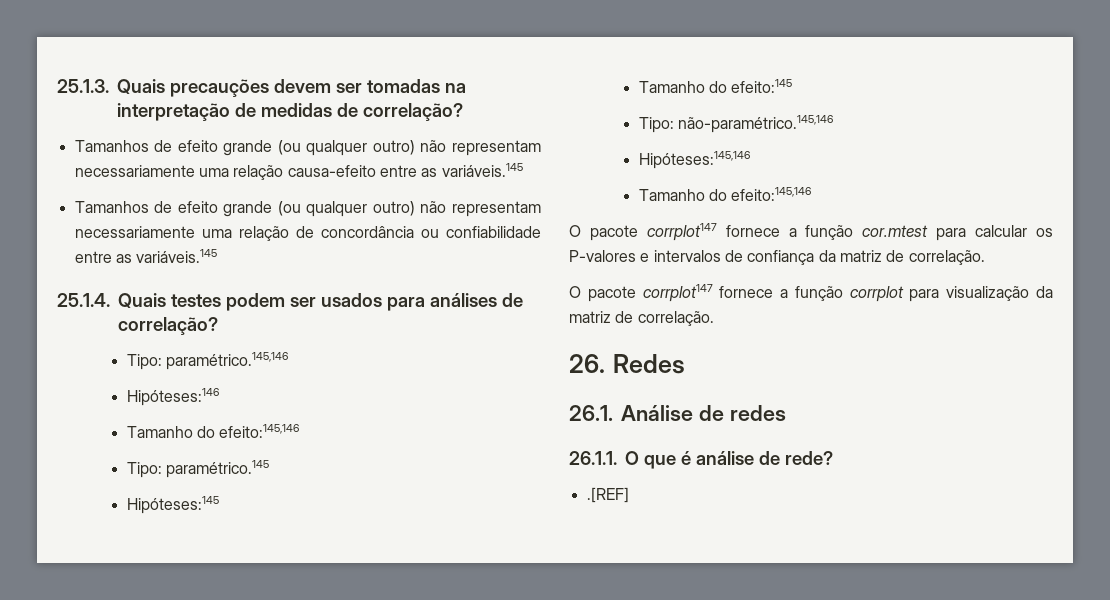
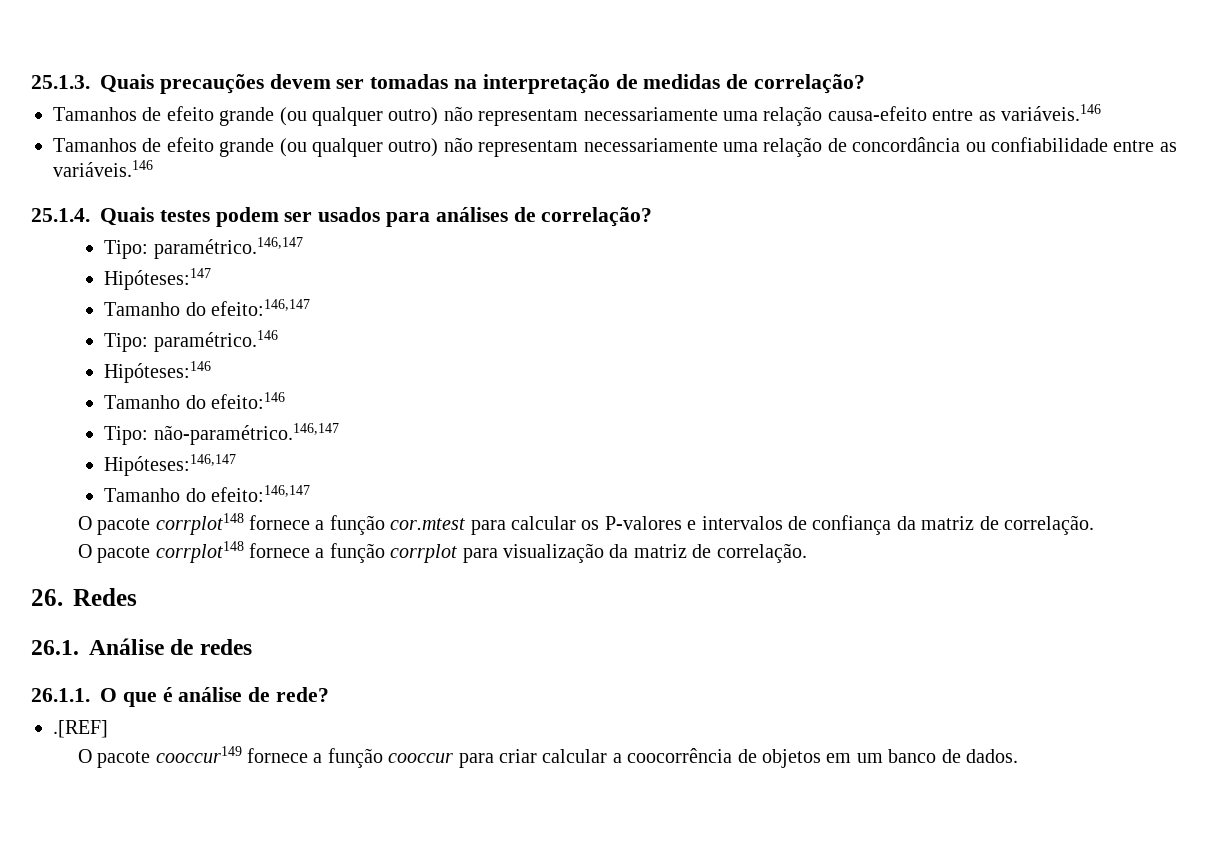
[441,163,523,177] variáveis.145 -> [1000,104,1101,121] variáveis.146
[136,249,218,263] variáveis.145 -> [53,160,153,177] variáveis.146
[166,352,289,370] paramétrico.145,146 -> [153,237,303,259] [104,268,212,290] [104,299,311,316] [104,330,278,352] paramétrico.146,147 // Hipóteses:147 // Tamanho do efeito:146,147 // Tipo: paramétrico.146
[219,424,300,438] [126,460,270,478] [126,496,219,514] [638,79,793,93] [638,115,834,133] [638,151,750,169] [638,187,812,201] [569,223,717,241] efeito:145,146 // Tipo: paramétrico.145 // Hipóteses:145 // Tamanho do efeito:145 // Tipo: não-paramétrico.145,146 // Hipóteses:145,146 // Tamanho do efeito:145,146 // O pacote corrplot147 -> [211,392,286,409] [104,423,339,445] [104,454,237,476] [104,485,311,502] [77,513,244,535] efeito:146 // Tipo: não-paramétrico.146,147 // Hipóteses:146,147 // Tamanho do efeito:146,147 // O pacote corrplot148
[642,284,713,302] corrplot147 -> [155,541,244,563] corrplot148
(629, 495) none -> [77,746,1018,768] // O pacote cooccur149 fornece a função cooccur para criar calcular a coocorrência de objetos em um banco de dados.

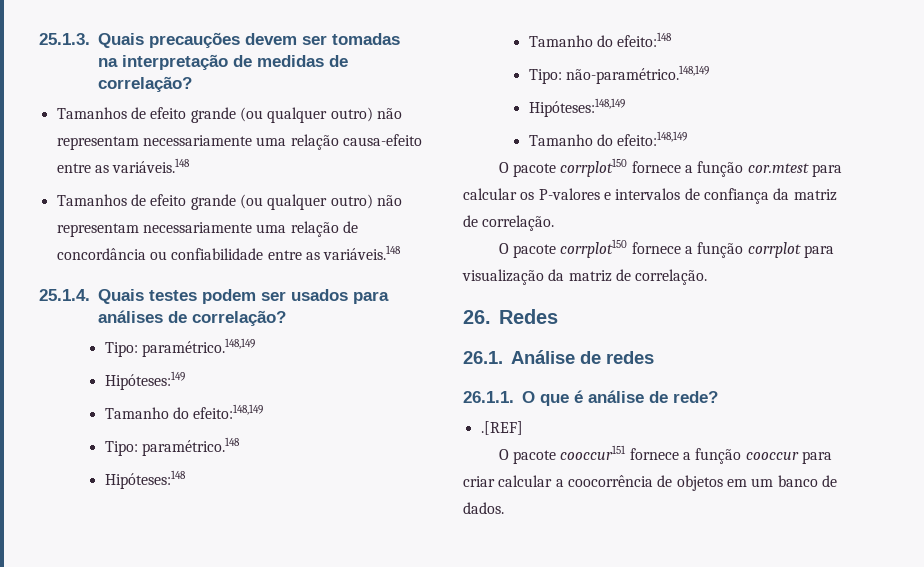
[1000,104,1101,121] variáveis.146 -> [112,158,191,173] variáveis.148
[53,160,153,177] variáveis.146 -> [323,245,402,260] variáveis.148
[153,237,303,259] [104,268,212,290] [104,299,311,316] [104,330,278,352] [104,361,212,383] [104,392,286,409] [104,423,339,445] [104,454,237,476] [104,485,311,502] [77,513,244,535] paramétrico.146,147 // Hipóteses:147 // Tamanho do efeito:146,147 // Tipo: paramétrico.146 // Hipóteses:146 // Tamanho do efeito:146 // Tipo: não-paramétrico.146,147 // Hipóteses:146,147 // Tamanho do efeito:146,147 // O pacote corrplot148 -> [141,338,255,357] [104,371,185,390] [104,404,264,419] [104,437,240,456] [104,470,186,489] [528,32,673,47] [528,65,709,84] [528,98,625,117] [528,131,688,146] [498,158,628,177] paramétrico.148,149 // Hipóteses:149 // Tamanho do efeito:148,149 // Tipo: paramétrico.148 // Hipóteses:148 // Tamanho do efeito:148 // Tipo: não-paramétrico.148,149 // Hipóteses:148,149 // Tamanho do efeito:148,149 // O pacote corrplot150
[155,541,244,563] corrplot148 -> [560,239,628,258] corrplot150
[155,746,242,763] cooccur149 -> [560,445,627,460] cooccur151

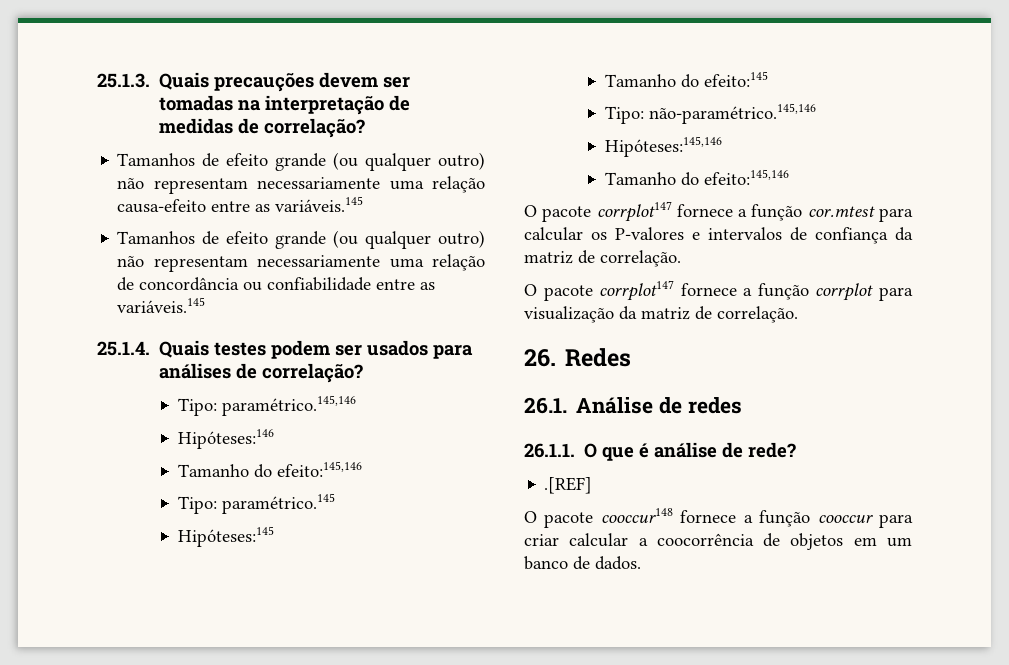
[112,158,191,173] variáveis.148 -> [275,196,364,212] variáveis.145
[323,245,402,260] variáveis.148 -> [117,297,206,313] variáveis.145
[141,338,255,357] [104,371,185,390] [104,404,264,419] [104,437,240,456] [104,470,186,489] [528,32,673,47] [528,65,709,84] [528,98,625,117] [528,131,688,146] [498,158,628,177] paramétrico.148,149 // Hipóteses:149 // Tamanho do efeito:148,149 // Tipo: paramétrico.148 // Hipóteses:148 // Tamanho do efeito:148 // Tipo: não-paramétrico.148,149 // Hipóteses:148,149 // Tamanho do efeito:148,149 // O pacote corrplot150 -> [221,395,356,416] [177,429,274,449] [177,461,362,478] [177,493,335,514] [177,526,274,547] [604,71,768,88] [604,103,816,124] [604,136,722,157] [604,169,789,186] [524,201,672,222] paramétrico.145,146 // Hipóteses:146 // Tamanho do efeito:145,146 // Tipo: paramétrico.145 // Hipóteses:145 // Tamanho do efeito:145 // Tipo: não-paramétrico.145,146 // Hipóteses:145,146 // Tamanho do efeito:145,146 // O pacote corrplot147
[560,239,628,258] corrplot150 -> [599,280,675,301] corrplot147
[560,445,627,460] cooccur151 -> [600,508,673,523] cooccur148

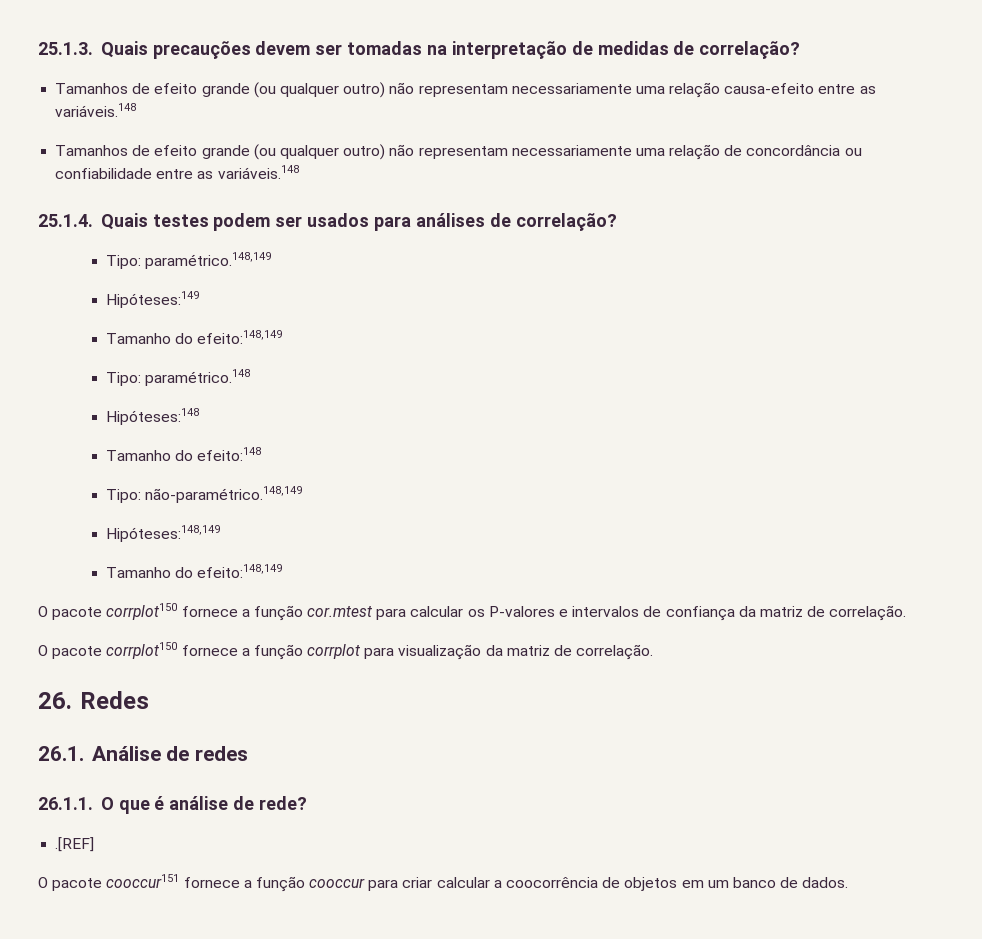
[275,196,364,212] variáveis.145 -> [55,103,137,117] variáveis.148
[117,297,206,313] variáveis.145 -> [217,165,299,179] variáveis.148
[221,395,356,416] [177,429,274,449] [177,461,362,478] [177,493,335,514] [177,526,274,547] [604,71,768,88] [604,103,816,124] [604,136,722,157] [604,169,789,186] [524,201,672,222] paramétrico.145,146 // Hipóteses:146 // Tamanho do efeito:145,146 // Tipo: paramétrico.145 // Hipóteses:145 // Tamanho do efeito:145 // Tipo: não-paramétrico.145,146 // Hipóteses:145,146 // Tamanho do efeito:145,146 // O pacote corrplot147 -> [144,252,271,269] [105,291,199,308] [105,330,282,344] [105,369,250,386] [105,408,199,425] [105,447,261,461] [105,486,302,503] [105,525,220,542] [105,564,282,578] [38,603,178,620] paramétrico.148,149 // Hipóteses:149 // Tamanho do efeito:148,149 // Tipo: paramétrico.148 // Hipóteses:148 // Tamanho do efeito:148 // Tipo: não-paramétrico.148,149 // Hipóteses:148,149 // Tamanho do efeito:148,149 // O pacote corrplot150
[599,280,675,301] corrplot147 -> [106,642,178,659] corrplot150
[600,508,673,523] cooccur148 -> [106,874,180,888] cooccur151

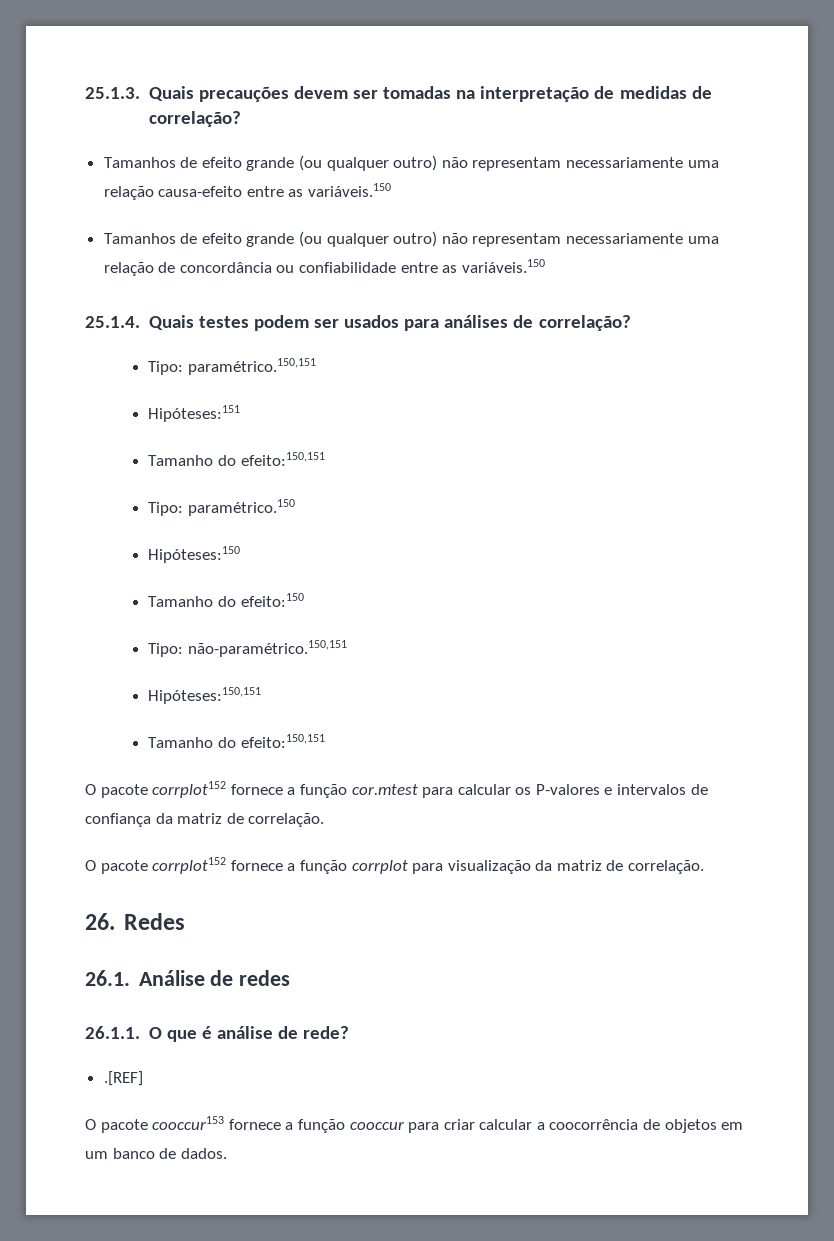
[55,103,137,117] variáveis.148 -> [308,183,392,197] variáveis.150
[217,165,299,179] variáveis.148 -> [461,259,545,273] variáveis.150
[144,252,271,269] [105,291,199,308] [105,330,282,344] [105,369,250,386] [105,408,199,425] [105,447,261,461] [105,486,302,503] [105,525,220,542] [105,564,282,578] [38,603,178,620] paramétrico.148,149 // Hipóteses:149 // Tamanho do efeito:148,149 // Tipo: paramétrico.148 // Hipóteses:148 // Tamanho do efeito:148 // Tipo: não-paramétrico.148,149 // Hipóteses:148,149 // Tamanho do efeito:148,149 // O pacote corrplot150 -> [187,358,316,375] [148,405,241,422] [148,452,325,466] [148,499,295,516] [148,546,241,563] [148,593,304,607] [148,640,347,657] [148,687,262,704] [148,734,325,748] [85,781,227,798] paramétrico.150,151 // Hipóteses:151 // Tamanho do efeito:150,151 // Tipo: paramétrico.150 // Hipóteses:150 // Tamanho do efeito:150 // Tipo: não-paramétrico.150,151 // Hipóteses:150,151 // Tamanho do efeito:150,151 // O pacote corrplot152
[106,642,178,659] corrplot150 -> [152,857,227,874] corrplot152
[106,874,180,888] cooccur151 -> [152,1116,225,1130] cooccur153

